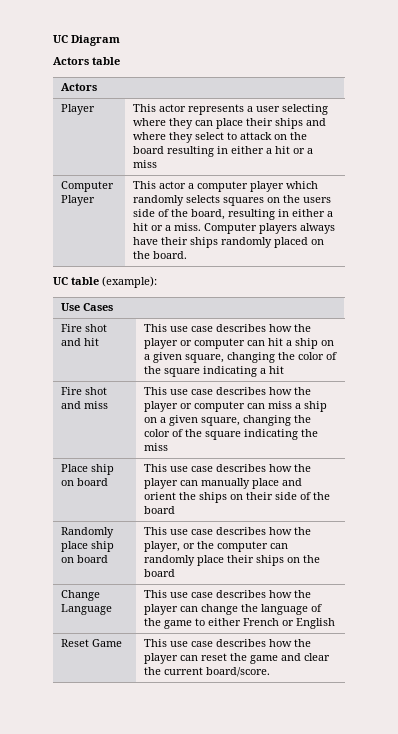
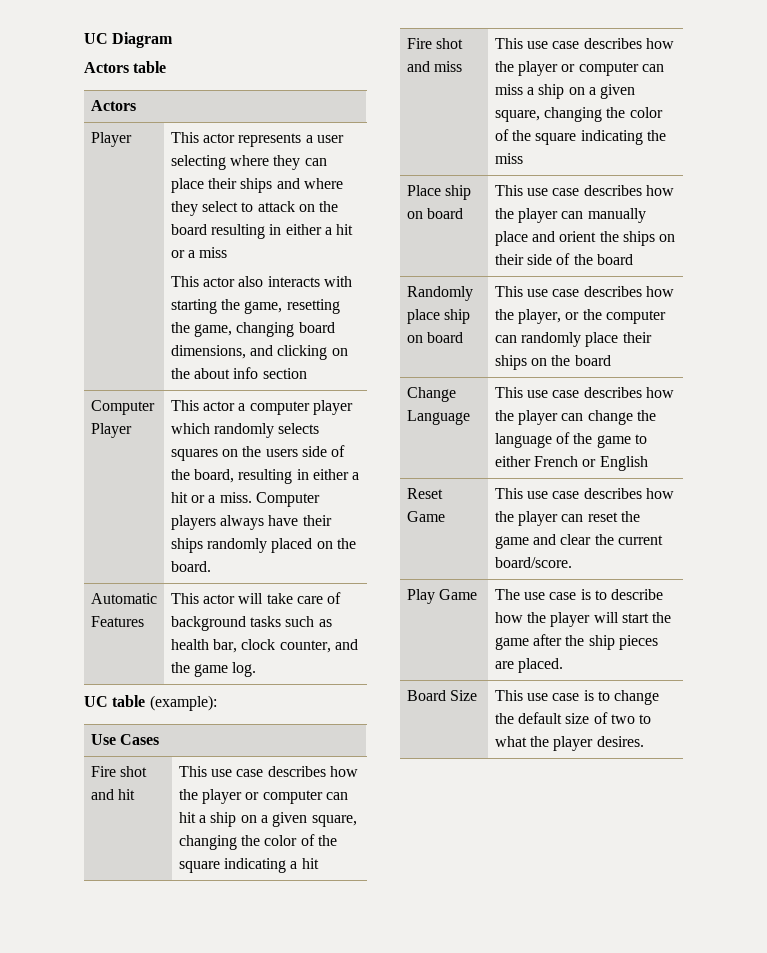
(158, 164) none -> [170,276,352,287] [170,299,340,314] [170,322,335,337] [170,345,348,360] [170,367,307,379] // This actor also interacts with starting the game, resetting the game, changing board dimensions, and clicking on the about info section
(188, 255) none -> [90,593,157,604] [90,616,144,627] [170,592,342,604] [170,616,332,631] [170,639,358,653] [170,662,257,677] // Automatic Features | This actor will take care of background tasks such as health bar, clock counter, and the game log.
(271, 672) none -> [406,589,477,604] [494,589,664,600] [494,612,672,627] [494,634,658,650] [494,658,563,673] [406,690,477,701] [494,690,660,705] [494,712,652,724] [494,736,644,751] // Play Game | The use case is to describe how the player will start the game after the ship pieces are placed. // Board Size | This use case is to change the default size of two to what the player desires.

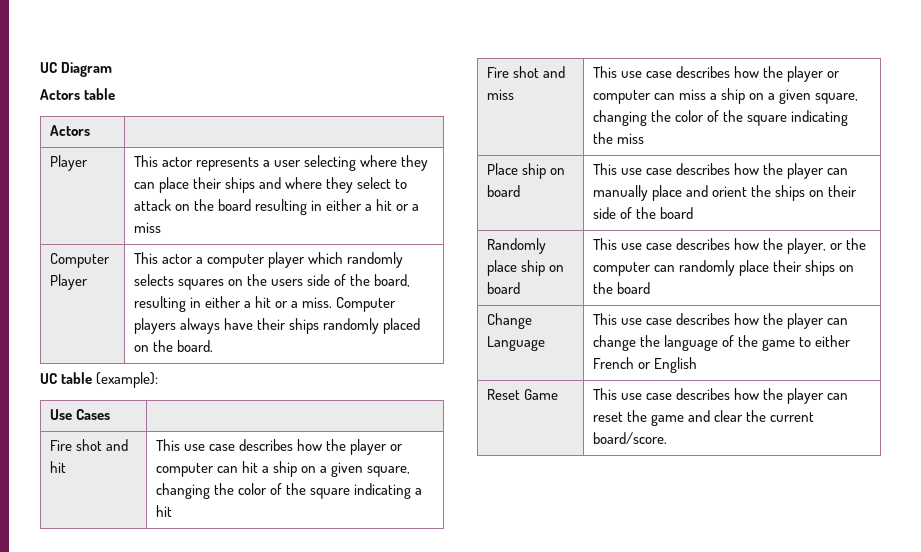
[170,276,352,287] [170,299,340,314] [170,322,335,337] [170,345,348,360] [170,367,307,379] // This actor also interacts with starting the game, resetting the game, changing board dimensions, and clicking on the about info section -> (161, 227) none
[90,593,157,604] [90,616,144,627] [170,592,342,604] [170,616,332,631] [170,639,358,653] [170,662,257,677] // Automatic Features | This actor will take care of background tasks such as health bar, clock counter, and the game log. -> (213, 346) none
[406,589,477,604] [494,589,664,600] [494,612,672,627] [494,634,658,650] [494,658,563,673] [406,690,477,701] [494,690,660,705] [494,712,652,724] [494,736,644,751] // Play Game | The use case is to describe how the player will start the game after the ship pieces are placed. // Board Size | This use case is to change the default size of two to what the player desires. -> (667, 438) none

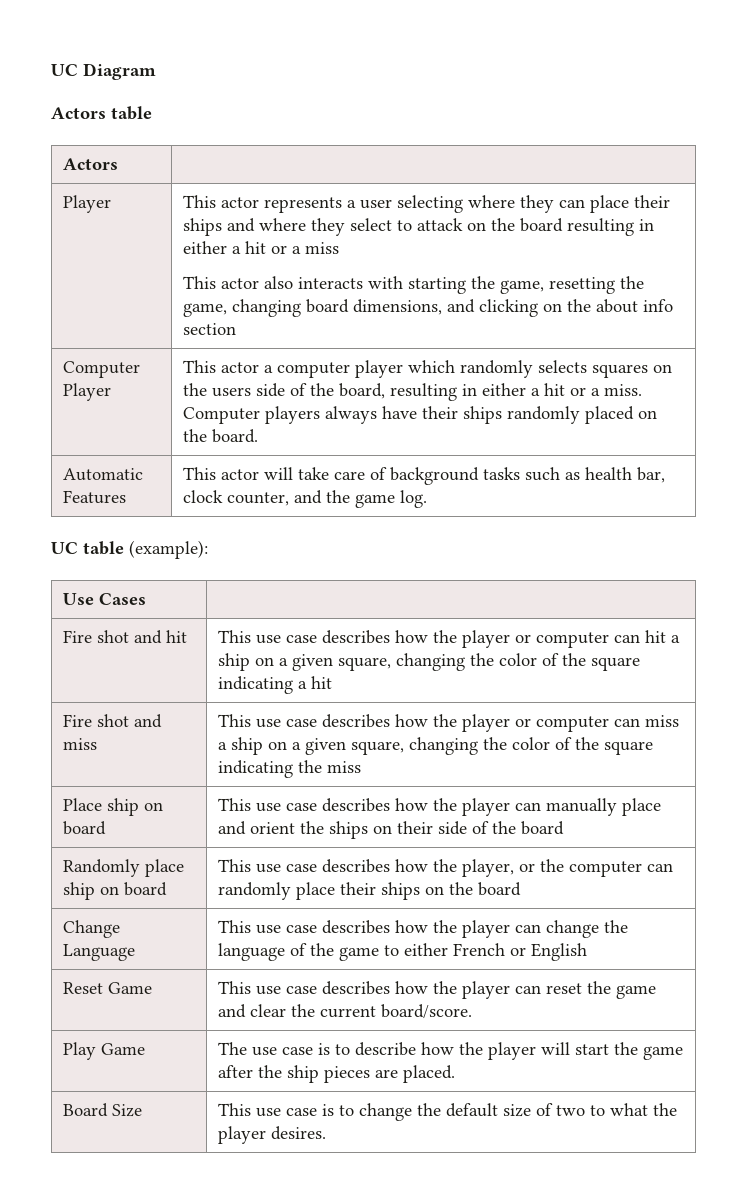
(161, 227) none -> [183,276,645,294] [183,299,674,317] [183,323,237,335] // This actor also interacts with starting the game, resetting the game, changing board dimensions, and clicking on the about info section
(213, 346) none -> [63,468,144,481] [63,490,127,504] [183,467,666,485] [183,490,428,508] // Automatic Features | This actor will take care of background tasks such as health bar, clock counter, and the game log.
(667, 438) none -> [63,1042,146,1060] [218,1042,684,1060] [218,1065,456,1083] [63,1103,143,1117] [218,1103,678,1121] [218,1126,327,1144] // Play Game | The use case is to describe how the player will start the game after the ship pieces are placed. // Board Size | This use case is to change the default size of two to what the player desires.

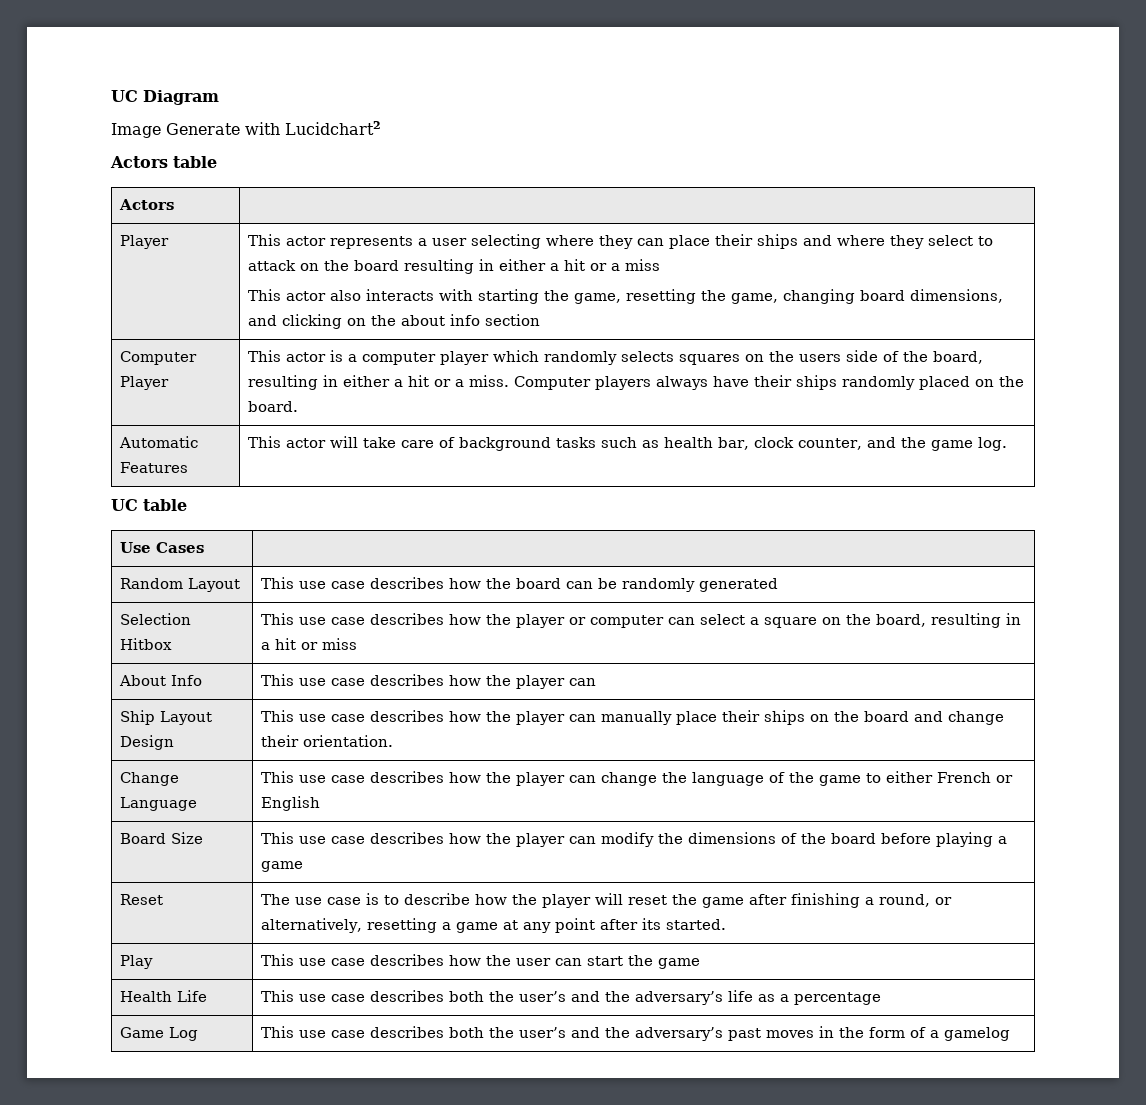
(156, 71) none -> [111,121,381,138] // Image Generate with Lucidchart2
(260, 367) none -> [330,350,344,362] is
[129,540,208,559] (example): -> (187, 505) none
[63,630,188,644] Fire shot and hit -> [120,578,241,592] [261,577,779,592] [120,613,192,625] [120,638,173,650] Random Layout | This use case describes how the board can be randomly generated // Selection Hitbox
[645,630,681,643] [218,653,641,671] [218,676,333,694] [63,714,163,728] [63,738,98,750] [218,714,680,732] [218,737,654,755] [218,760,362,778] [63,798,164,816] [63,821,107,835] hit a ship on a given square, changing the color of the square indicating a hit // Fire shot and miss | This use case describes how the player or computer can miss a ship on a given square, changing the color of the square indicating the miss // Place ship on board -> [700,613,1022,628] [261,638,358,650] [119,675,203,686] [261,674,597,689] [120,710,213,725] [120,735,175,750] select a square on the board, resulting in a hit or miss // About Info | This use case describes how the player can // Ship Layout Design
[218,821,565,839] [63,859,185,877] [63,882,168,900] [218,859,674,877] [218,882,336,900] and orient the ships on their side of the board // Randomly place ship on board | This use case describes how the player, or the computer can randomly place -> (718, 718) none
(522, 889) none -> [914,711,1005,725] [261,735,394,747] and change their orientation.
[63,982,153,994] [218,981,657,999] [218,1004,473,1019] [63,1042,146,1060] Reset Game | This use case describes how the player can reset the game and clear the current board/score. // Play Game -> [120,832,204,844] [261,832,1008,847] [261,861,304,872] [120,894,164,905] Board Size | This use case describes how the player can modify the dimensions of the board before playing a game // Reset
[575,1044,610,1055] start -> [628,895,668,905] reset
[258,1065,456,1083] [63,1103,143,1117] [218,1103,678,1121] [218,1126,327,1144] the ship pieces are placed. // Board Size | This use case is to change the default size of two to what the player desires. -> [791,893,953,908] [261,918,727,933] [120,955,154,969] [261,954,701,969] [120,990,208,1002] [261,990,882,1005] [120,1027,199,1041] [261,1026,1011,1041] finishing a round, or alternatively, resetting a game at any point after its started. // Play | This use case describes how the user can start the game // Health Life | This use case describes both the user’s and the adversary’s life as a percentage // Game Log | This use case describes both the user’s and the adversary’s past moves in the form of a gamelog

